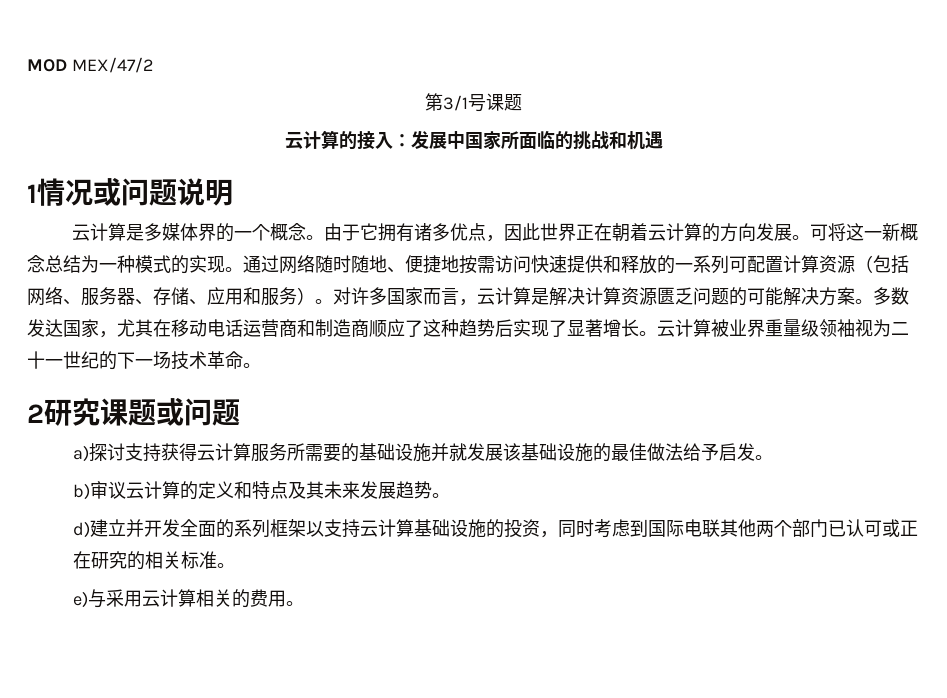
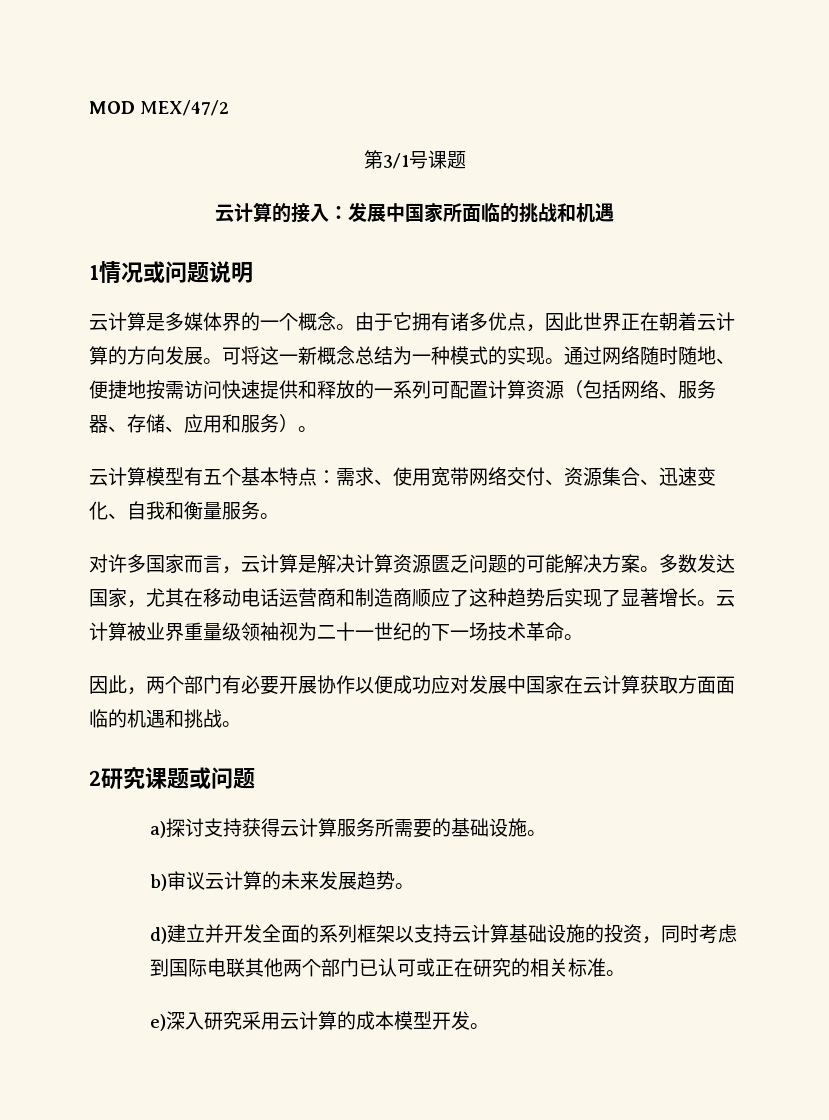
(333, 301) none -> [89,467,716,487] [89,501,279,520] // 云计算模型有五个基本特点：需求、使用宽带网络交付、资源集合、迅速变化、自我和衡量服务。 //
(261, 365) none -> [89,675,735,695] [89,709,241,729] // 因此，两个部门有必要开展协作以便成功应对发展中国家在云计算获取方面面临的机遇和挑战。
[431,443,756,462] 并就发展该基础设施的最佳做法给予启发 -> (527, 827) none
[198,481,325,499] 定义和特点及其 -> (281, 880) none
[88,589,107,608] 与 -> [165,1011,242,1030] 深入研究
[196,589,287,608] 相关的费用 -> [336,1011,470,1030] 的成本模型开发

